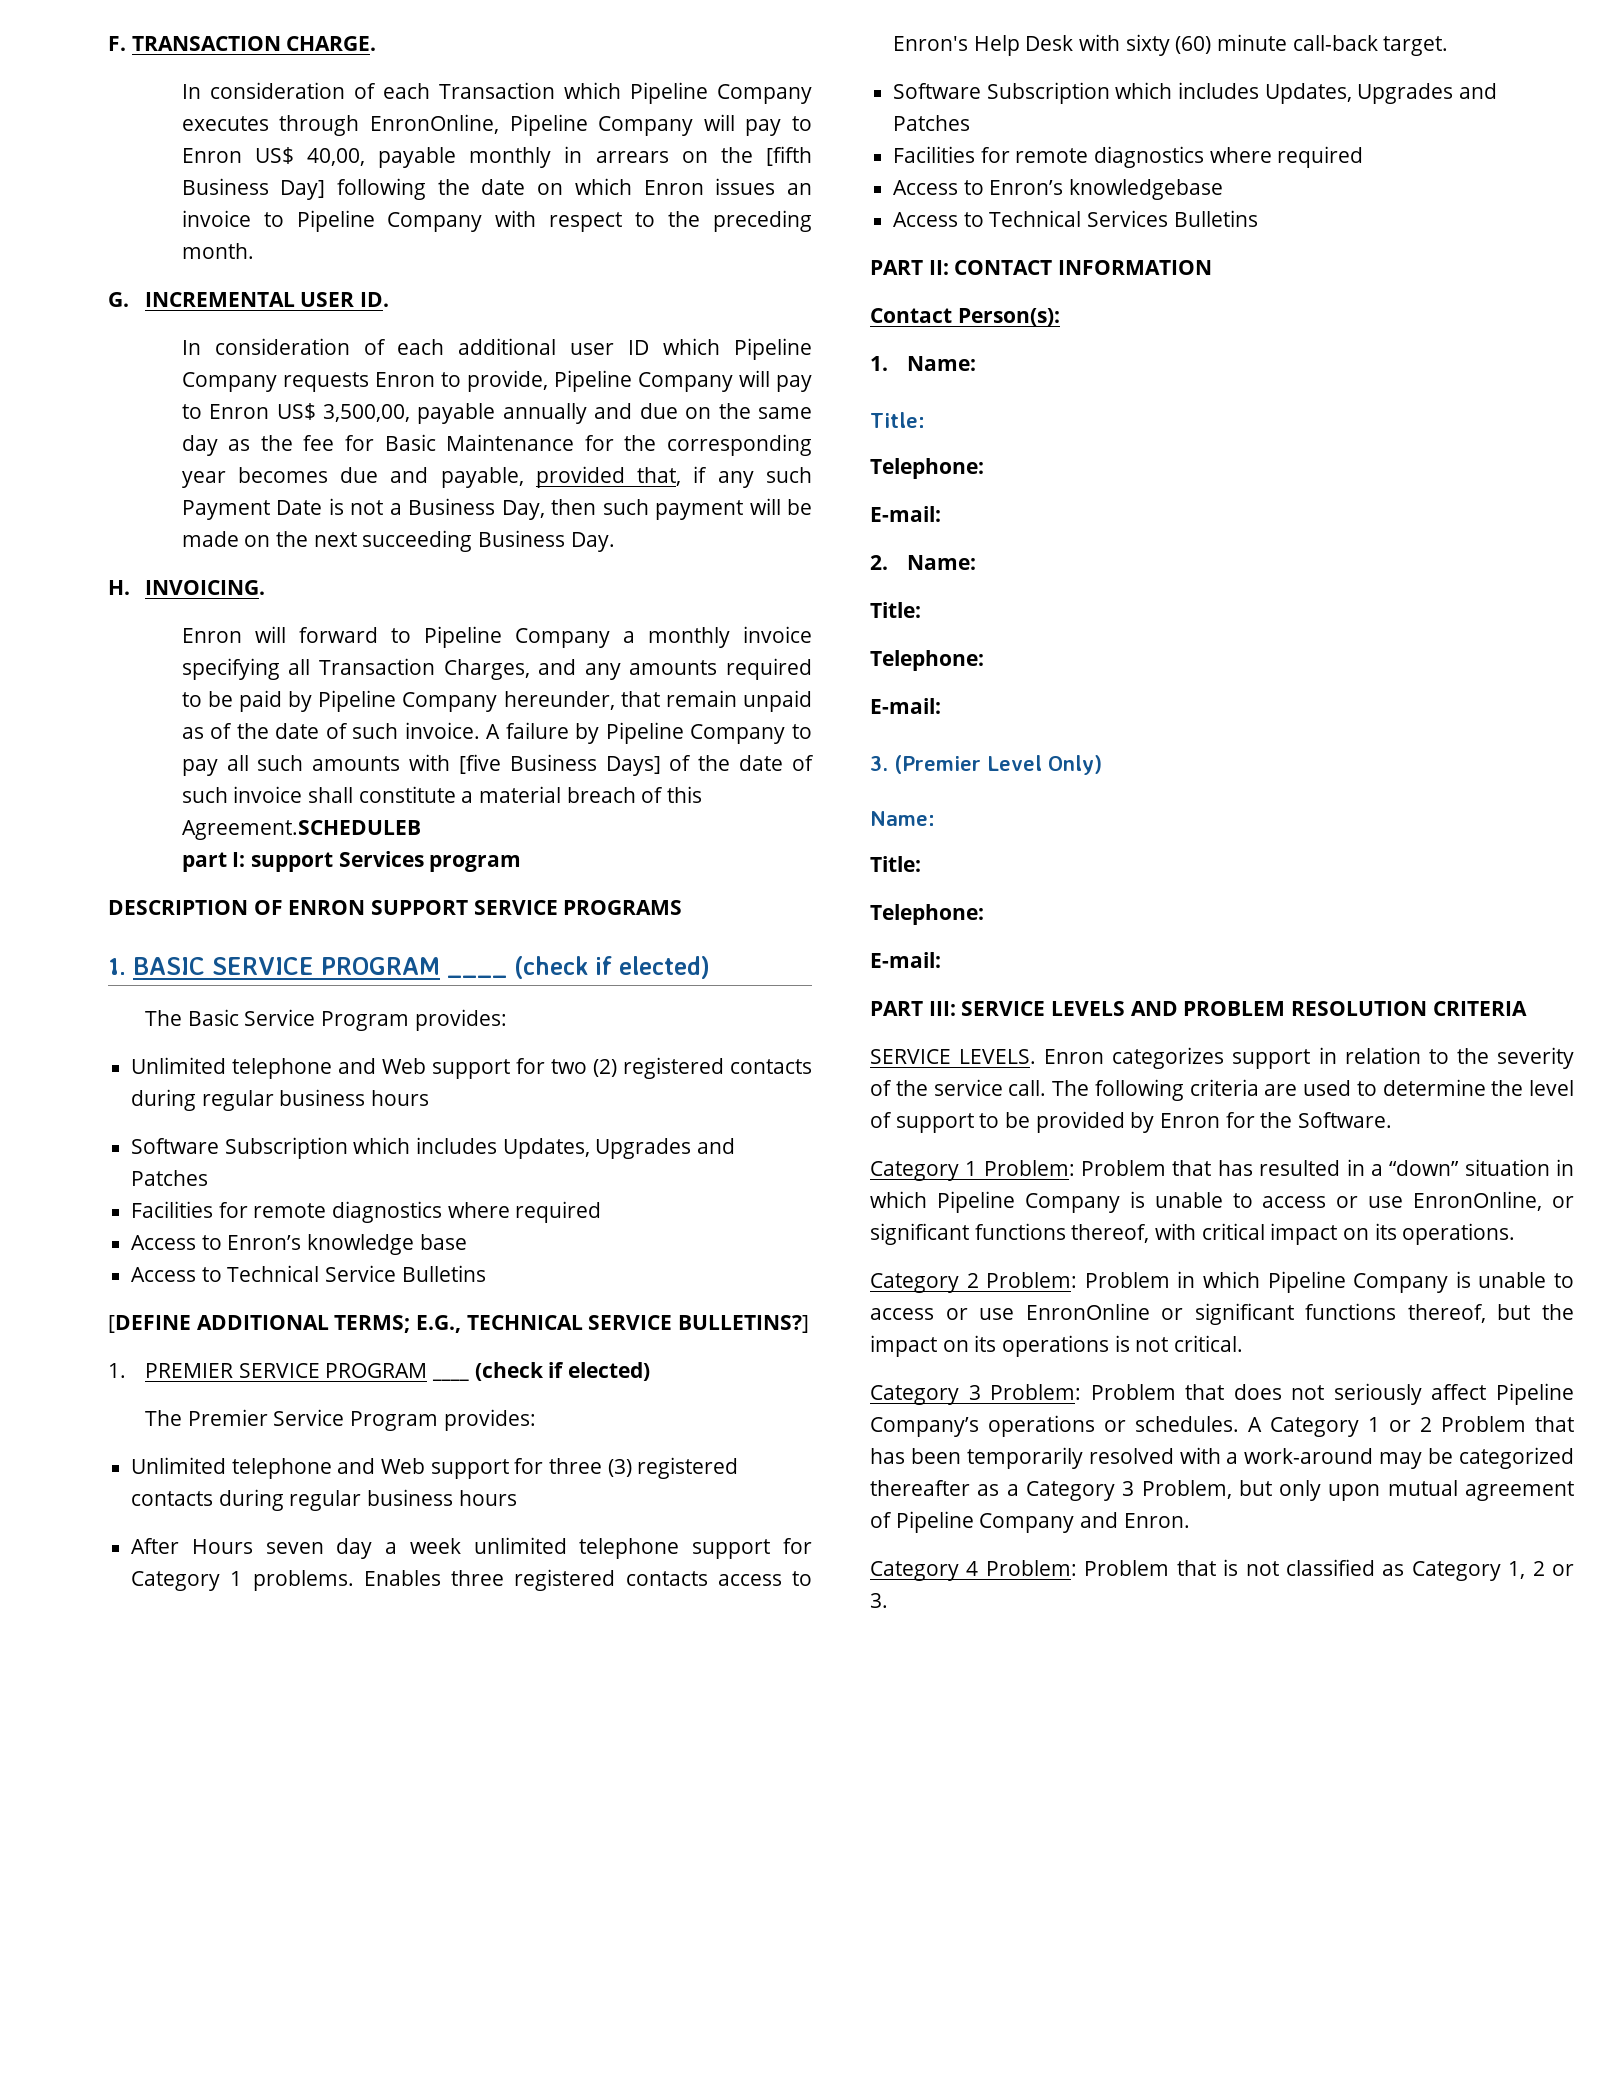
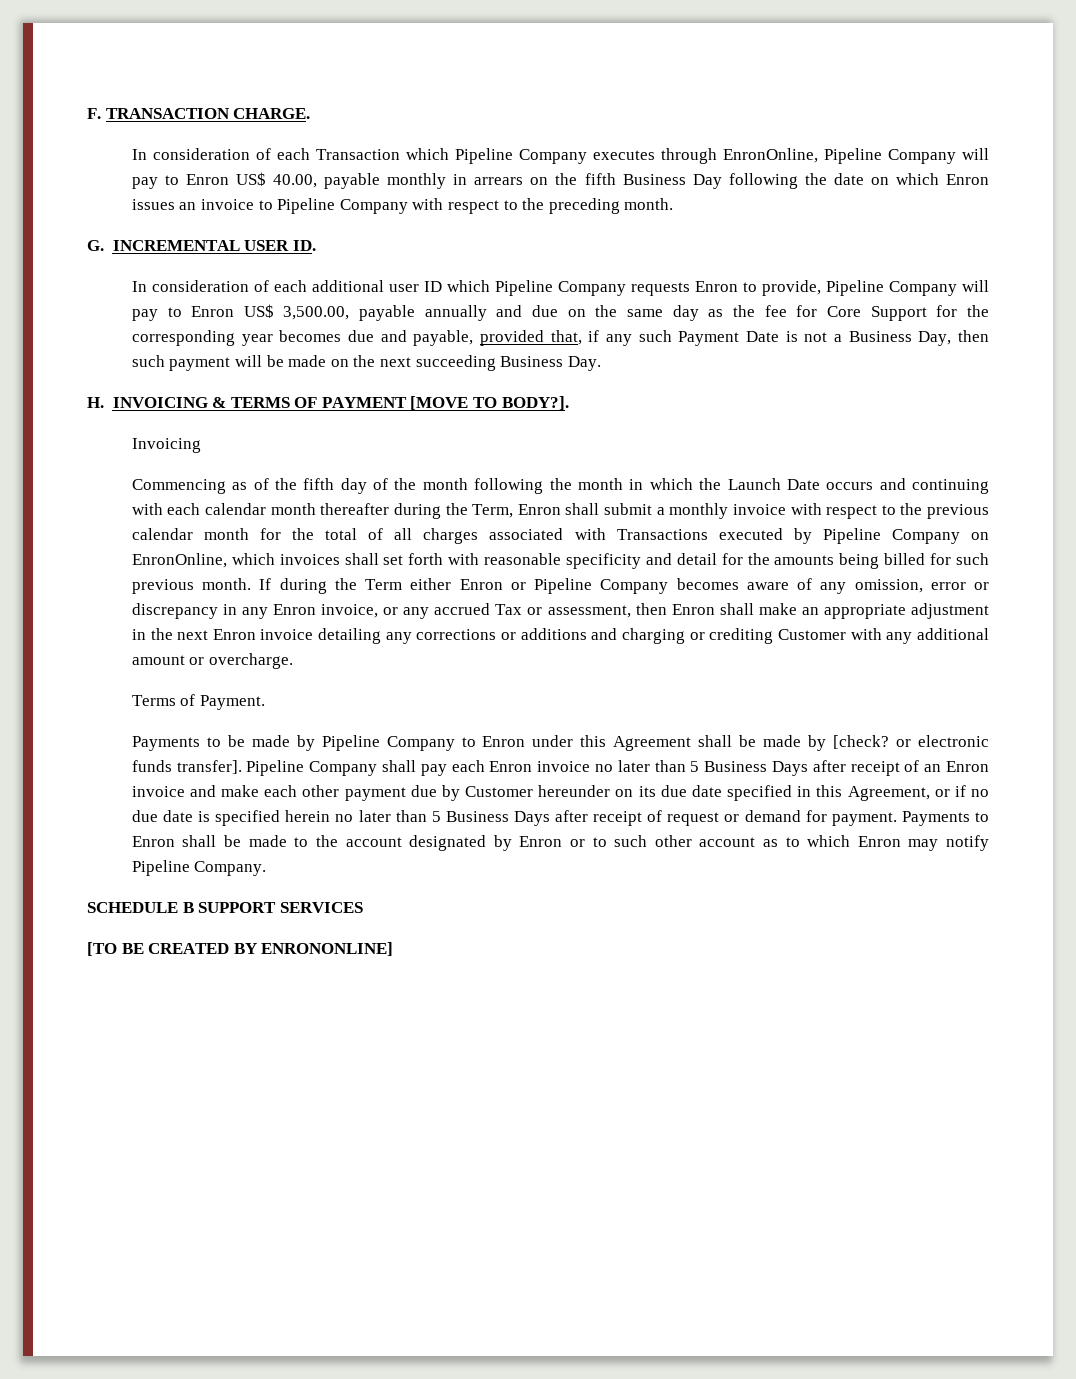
[306,148,365,166] 40,00, -> [273,174,318,188] 40.00,
[765,146,812,166] [181,178,326,200] [fifth Business Day] -> [584,173,722,189] fifth Business Day
[322,404,410,422] 3,500,00, -> [283,306,350,320] 3,500.00,
[384,434,575,451] Basic Maintenance -> [827,306,927,321] Core Support
[144,580,265,595] [181,626,812,648] [181,658,812,680] [181,690,812,712] [181,722,812,744] [181,754,815,776] [181,786,703,803] [181,820,421,840] [181,851,522,872] [108,900,683,915] [108,957,440,975] [447,956,710,979] [144,1009,507,1031] [131,1057,812,1079] [131,1089,430,1111] [131,1137,736,1159] [131,1170,209,1186] [131,1201,602,1223] [131,1234,467,1255] [131,1265,486,1282] [108,1315,810,1333] [108,1363,428,1378] [431,1362,650,1381] [144,1409,536,1431] [131,1457,739,1479] [131,1489,517,1511] [131,1537,812,1559] [131,1569,812,1591] [893,34,1449,56] [893,82,1498,104] [893,115,971,131] [893,146,1364,168] [893,179,1224,200] [893,210,1258,227] [870,260,1212,275] [870,308,1060,326] [870,356,976,371] [870,412,925,428] [870,458,984,479] [870,506,941,522] [870,555,976,570] [870,602,921,618] [870,650,984,671] [870,698,941,714] [870,755,1102,775] [870,811,935,826] [870,856,921,872] [870,904,984,925] [870,952,941,968] [870,1001,1527,1016] [870,1047,1574,1069] [870,1079,1574,1101] [870,1111,1393,1133] [870,1159,1574,1181] [870,1191,1574,1213] [870,1223,1516,1245] [870,1271,1574,1293] [870,1303,1574,1325] [870,1335,1244,1357] [870,1383,1574,1405] [870,1415,1574,1437] [870,1447,1574,1469] [870,1480,1574,1501] [870,1511,1190,1533] [870,1559,1574,1581] [870,1593,888,1608] INVOICING. // Enron will forward to Pipeline Company a monthly invoice specifying all Transaction Charges, and any amounts required to be paid by Pipeline Company hereunder, that remain unpaid as of the date of such invoice. A failure by Pipeline Company to pay all such amounts with [five Business Days] of the date of such invoice shall constitute a material breach of this Agreement.SCHEDULEB // part I: support Services program // DESCRIPTION OF ENRON SUPPORT SERVICE PROGRAMS // 1. BASIC SERVICE PROGRAM ____ (check if elected) // The Basic Service Program provides: // Unlimited telephone and Web support for two (2) registered contacts during regular business hours // Software Subscription which includes Updates, Upgrades and Patches // Facilities for remote diagnostics where required // Access to Enron’s knowledge base // Access to Technical Service Bulletins // [DEFINE ADDITIONAL TERMS; E.G., TECHNICAL SERVICE BULLETINS?] // 1. PREMIER SERVICE PROGRAM ____ (check if elected) // The Premier Service Program provides: // Unlimited telephone and Web support for three (3) registered contacts during regular business hours // After Hours seven day a week unlimited telephone support for Category 1 problems. Enables three registered contacts access to Enron's Help Desk with sixty (60) minute call-back target. // Software Subscription which includes Updates, Upgrades and Patches // Facilities for remote diagnostics where required // Access to Enron’s knowledgebase // Access to Technical Services Bulletins // PART II: CONTACT INFORMATION // Contact Person(s): // 1. Name: // Title: // Telephone: // E-mail: // 2. Name: // Title: // Telephone: // E-mail: // 3. (Premier Level Only) // Name: // Title: // Telephone: // E-mail: // PART III: SERVICE LEVELS AND PROBLEM RESOLUTION CRITERIA // SERVICE LEVELS. Enron categorizes support in relation to the severity of the service call. The following criteria are used to determine the level of support to be provided by Enron for the Software. // Category 1 Problem: Problem that has resulted in a “down” situation in which Pipeline Company is unable to access or use EnronOnline, or significant functions thereof, with critical impact on its operations. // Category 2 Problem: Problem in which Pipeline Company is unable to access or use EnronOnline or significant functions thereof, but the impact on its operations is not critical. // Category 3 Problem: Problem that does not seriously affect Pipeline Company’s operations or schedules. A Category 1 or 2 Problem that has been temporarily resolved with a work-around may be categorized thereafter as a Category 3 Problem, but only upon mutual agreement of Pipeline Company and Enron. // Category 4 Problem: Problem that is not classified as Category 1, 2 or 3. -> [112,396,569,410] [131,438,201,453] [131,478,990,494] [131,503,990,519] [131,528,989,544] [131,553,989,569] [131,578,989,594] [131,603,990,619] [131,628,990,644] [131,653,294,669] [131,694,266,710] [131,735,989,751] [131,760,990,776] [131,785,989,801] [131,810,990,826] [131,835,990,851] [131,860,267,876] [87,902,363,913] [87,942,394,956] INVOICING & TERMS OF PAYMENT [MOVE TO BODY?]. // Invoicing // Commencing as of the fifth day of the month following the month in which the Launch Date occurs and continuing with each calendar month thereafter during the Term, Enron shall submit a monthly invoice with respect to the previous calendar month for the total of all charges associated with Transactions executed by Pipeline Company on EnronOnline, which invoices shall set forth with reasonable specificity and detail for the amounts being billed for such previous month. If during the Term either Enron or Pipeline Company becomes aware of any omission, error or discrepancy in any Enron invoice, or any accrued Tax or assessment, then Enron shall make an appropriate adjustment in the next Enron invoice detailing any corrections or additions and charging or crediting Customer with any additional amount or overcharge. // Terms of Payment. // Payments to be made by Pipeline Company to Enron under this Agreement shall be made by [check? or electronic funds transfer]. Pipeline Company shall pay each Enron invoice no later than 5 Business Days after receipt of an Enron invoice and make each other payment due by Customer hereunder on its due date specified in this Agreement, or if no due date is specified herein no later than 5 Business Days after receipt of request or demand for payment. Payments to Enron shall be made to the account designated by Enron or to such other account as to which Enron may notify Pipeline Company. // SCHEDULE B SUPPORT SERVICES // [TO BE CREATED BY ENRONONLINE]

